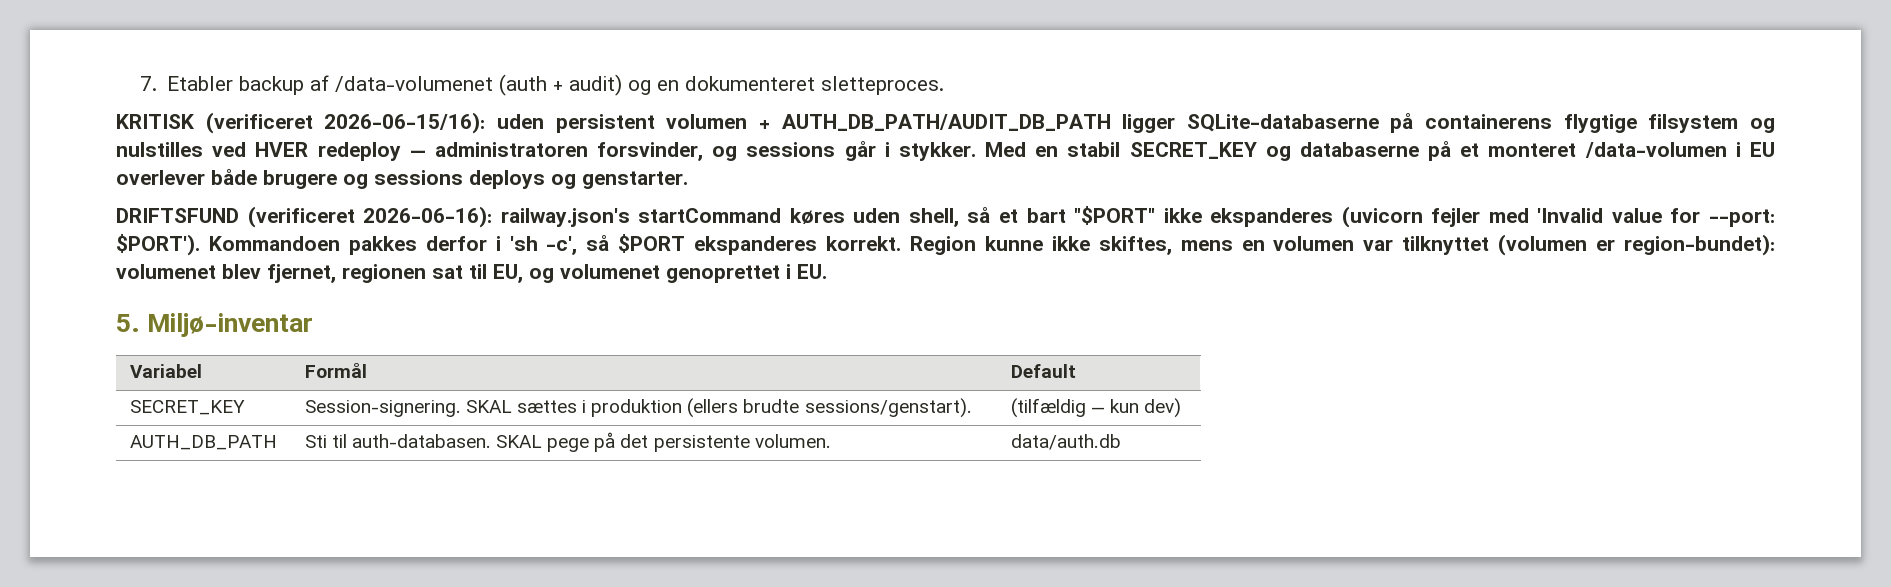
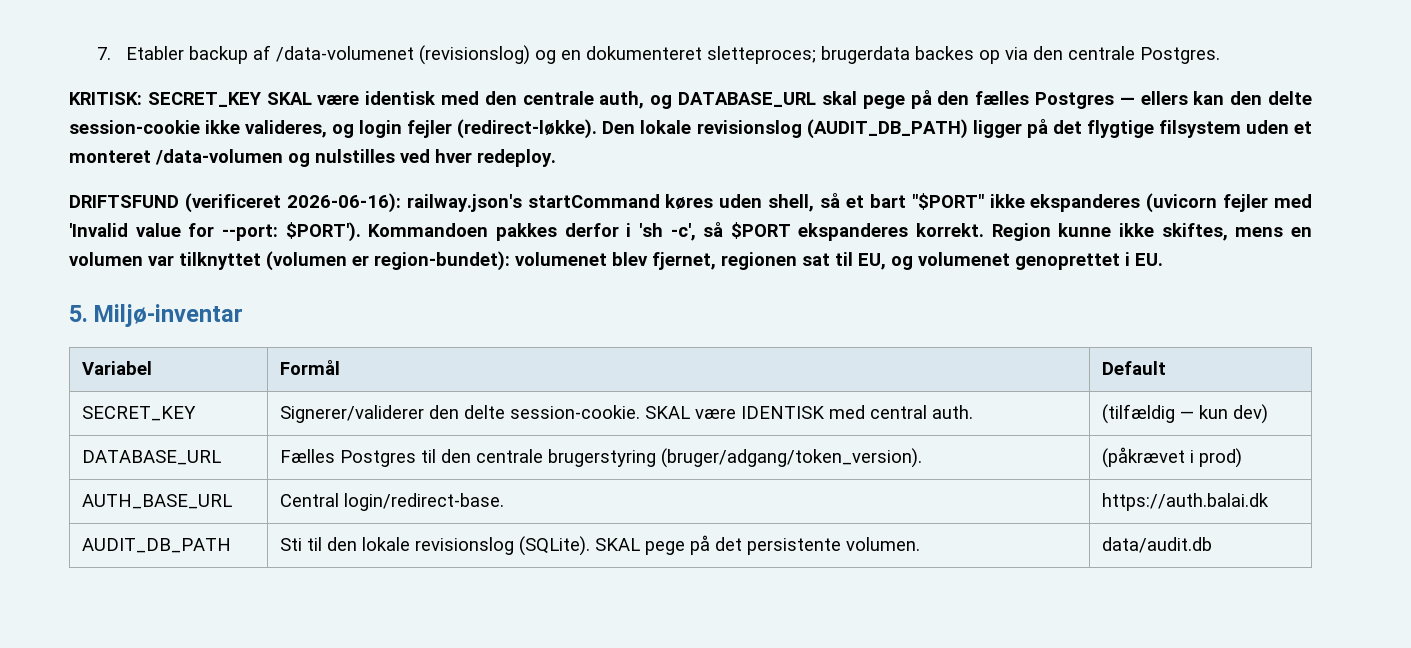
[499,74,945,96] [116,112,1775,134] [116,141,1775,161] [116,169,688,189] (auth + audit) og en dokumenteret sletteproces. // KRITISK (verificeret 2026-06-15/16): uden persistent volumen + AUTH_DB_PATH/AUDIT_DB_PATH ligger SQLite-databaserne på containerens flygtige filsystem og nulstilles ved HVER redeploy — administratoren forsvinder, og sessions går i stykker. Med en stabil SECRET_KEY og databaserne på et monteret /data-volumen i EU overlever både brugere og sessions deploys og genstarter. -> [418,45,1220,65] [69,90,1313,109] [69,119,1312,139] [69,149,556,167] (revisionslog) og en dokumenteret sletteproces; brugerdata backes op via den centrale Postgres. // KRITISK: SECRET_KEY SKAL være identisk med den centrale auth, og DATABASE_URL skal pege på den fælles Postgres — ellers kan den delte session-cookie ikke valideres, og login fejler (redirect-løkke). Den lokale revisionslog (AUDIT_DB_PATH) ligger på det flygtige filsystem uden et monteret /data-volumen og nulstilles ved hver redeploy.
[304,398,972,418] [1010,398,1182,418] [129,435,277,450] [304,434,491,448] Session-signering. SKAL sættes i produktion (ellers brudte sessions/genstart). | (tilfældig — kun dev) // AUTH_DB_PATH | Sti til auth-databasen. -> [280,405,974,423] [1102,404,1269,424] [82,450,222,465] [280,448,923,468] [1102,447,1243,468] [82,494,233,509] [280,493,505,511] [1102,493,1270,511] [82,538,232,553] [280,536,591,556] Signerer/validerer den delte session-cookie. SKAL være IDENTISK med central auth. | (tilfældig — kun dev) // DATABASE_URL | Fælles Postgres til den centrale brugerstyring (bruger/adgang/token_version). | (påkrævet i prod) // AUTH_BASE_URL | Central login/redirect-base. | https://auth.balai.dk // AUDIT_DB_PATH | Sti til den lokale revisionslog (SQLite).
[1010,434,1121,450] data/auth.db -> [1102,537,1213,553] data/audit.db

